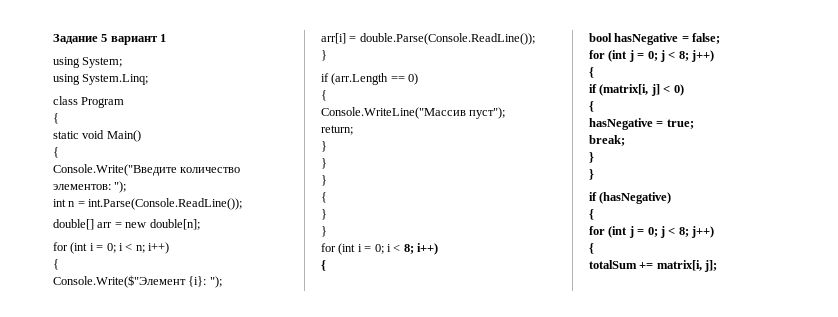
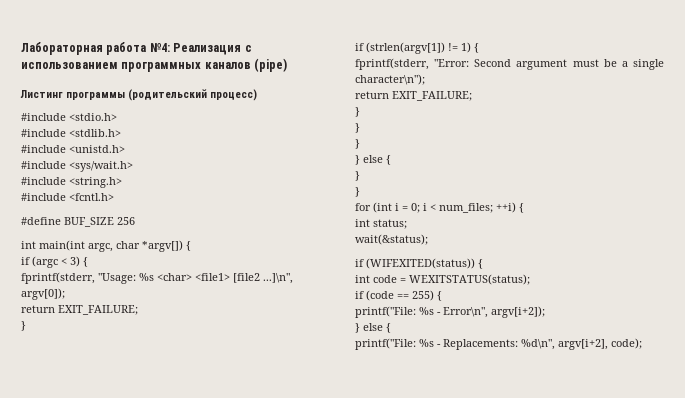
[53,34,167,45] [53,57,123,68] [53,74,149,85] [53,96,125,108] [53,113,59,124] [53,130,141,142] [53,147,59,158] [53,164,241,176] [53,181,127,193] [53,198,243,210] [53,219,200,230] [53,242,169,254] [53,259,59,270] [53,275,222,288] [321,33,535,45] [321,50,327,61] [321,73,419,85] [321,90,327,101] [321,107,506,119] [321,125,353,135] Задание 5 вариант 1 // using System; // using System.Linq; // class Program // { // static void Main() // { // Console.Write("Введите количество элементов: "); // int n = int.Parse(Console.ReadLine()); // double[] arr = new double[n]; // for (int i = 0; i < n; i++) // { // Console.Write($"Элемент {i}: "); // arr[i] = double.Parse(Console.ReadLine()); // } // if (arr.Length == 0) // { // Console.WriteLine("Массив пуст"); // return; -> [21,42,252,55] [21,58,288,72] [20,89,257,101] [21,113,117,121] [21,129,121,137] [21,145,125,153] [21,161,133,172] [21,177,122,188] [21,193,114,201] [21,217,135,227] [21,240,191,252] [21,256,88,268] [21,272,293,284] [21,288,65,300] [21,305,138,315] [21,321,26,331] [355,42,479,54] [355,58,664,70] [355,74,425,85] [355,91,472,101] Лабораторная работа №4: Реализация с использованием программных каналов (pipe) // Листинг программы (родительский процесс) // #include <stdio.h> // #include <stdlib.h> // #include <unistd.h> // #include <sys/wait.h> // #include <string.h> // #include <fcntl.h> // #define BUF_SIZE 256 // int main(int argc, char *argv[]) { // if (argc < 3) { // fprintf(stderr, "Usage: %s <char> <file1> [file2 ...]\n", argv[0]); // return EXIT_FAILURE; // } // if (strlen(argv[1]) != 1) { // fprintf(stderr, "Error: Second argument must be a single character\n"); // return EXIT_FAILURE;
(327, 180) none -> [355,155,383,165] } else
[403,243,438,255] [321,260,326,271] [589,33,721,45] [589,50,714,62] [589,67,594,78] [589,84,684,96] [589,101,594,112] [589,118,694,130] [589,135,625,146] [589,152,594,163] [589,169,594,180] [589,192,672,204] [589,209,594,220] [589,226,714,238] [589,243,594,254] [589,260,718,272] 8; i++) // { // bool hasNegative = false; // for (int j = 0; j < 8; j++) // { // if (matrix[i, j] < 0) // { // hasNegative = true; // break; // } // } // if (hasNegative) // { // for (int j = 0; j < 8; j++) // { // totalSum += matrix[i, j]; -> [439,202,524,213] [355,219,407,229] [355,234,428,245] [355,258,483,269] [355,274,530,285] [355,290,442,301] [355,306,545,318] [355,323,391,333] [355,338,642,350] num_files; ++i) { // int status; // wait(&status); // if (WIFEXITED(status)) { // int code = WEXITSTATUS(status); // if (code == 255) { // printf("File: %s - Error\n", argv[i+2]); // } else { // printf("File: %s - Replacements: %d\n", argv[i+2], code);

